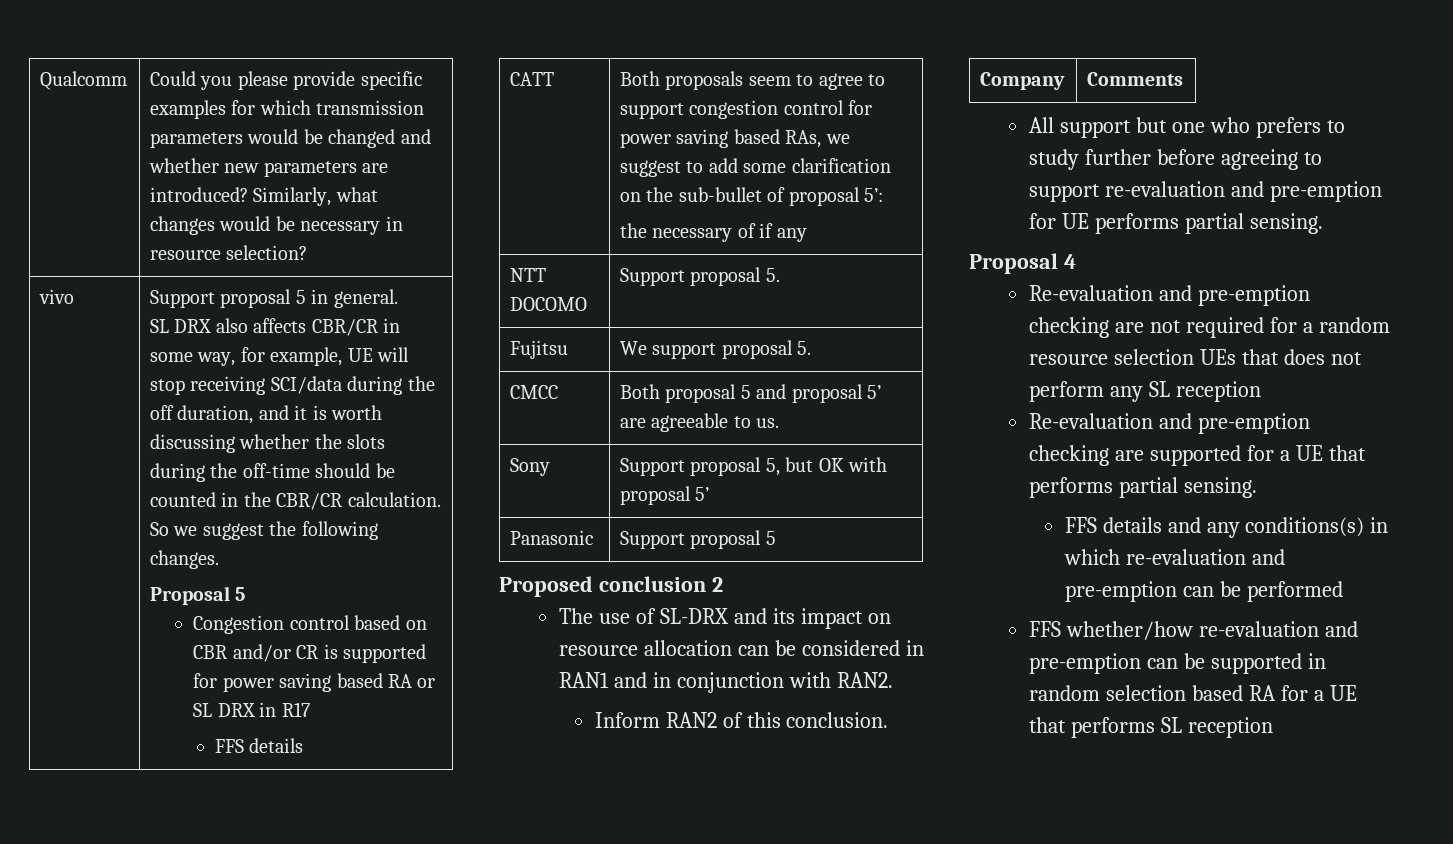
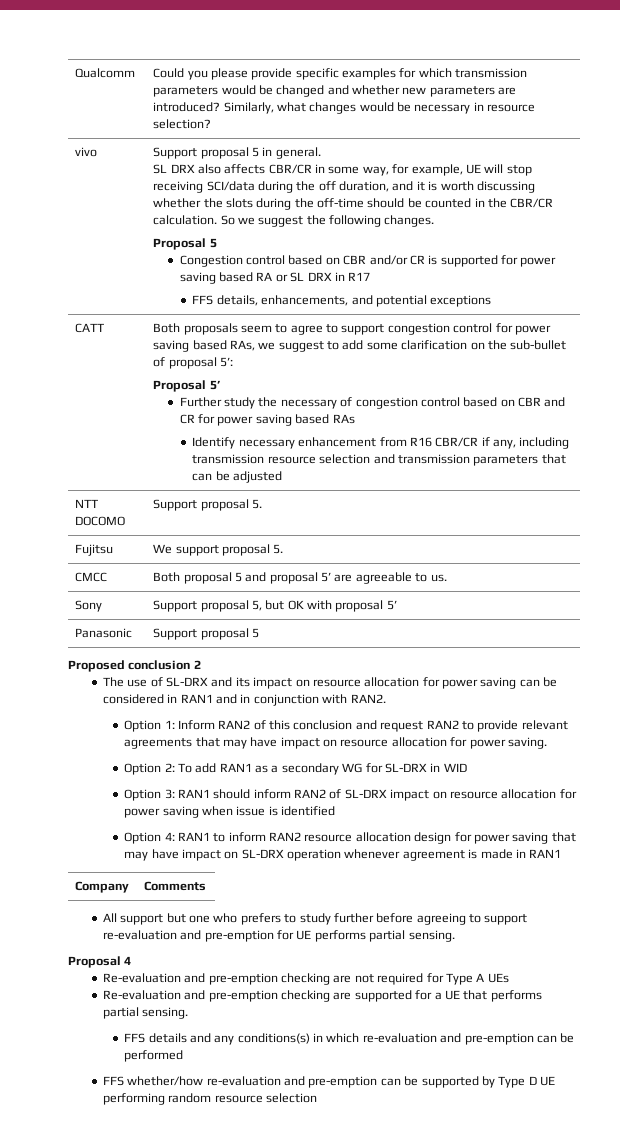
[249,738,304,753] details -> [216,295,492,307] details, enhancements, and potential exceptions
[620,223,807,242] the necessary of if any -> [153,380,221,392] [179,397,566,409] [179,414,355,426] [192,437,570,449] [192,454,566,466] [192,471,283,483] Proposal 5’ // Further study the necessary of congestion control based on CBR and CR for power saving based RAs // Identify necessary enhancement from R16 CBR/CR if any, including transmission resource selection and transmission parameters that can be adjusted
(732, 648) none -> [422,677,517,689] for power saving
(893, 680) none -> [124,720,175,732] Option 1:
[786,712,889,728] conclusion. -> [293,720,568,732] [124,737,547,749] [124,763,467,775] [124,789,577,801] [124,806,336,818] [124,832,576,844] [124,849,562,861] conclusion and request RAN2 to provide relevant agreements that may have impact on resource allocation for power saving. // Option 2: To add RAN1 as a secondary WG for SL-DRX in WID // Option 3: RAN1 should inform RAN2 of SL-DRX impact on resource allocation for power saving when issue is identified // Option 4: RAN1 to inform RAN2 resource allocation design for power saving that may have impact on SL-DRX operation whenever agreement is made in RAN1
[1302,317,1390,333] [1028,349,1362,365] [1028,381,1261,402] a random resource selection UEs that does not perform any SL reception -> [445,973,509,985] Type A UEs
[1307,653,1326,669] [1028,685,1357,701] [1028,717,1273,738] in random selection based RA for a UE that performs SL reception -> [481,1076,556,1088] [102,1093,318,1105] by Type D UE performing random resource selection

